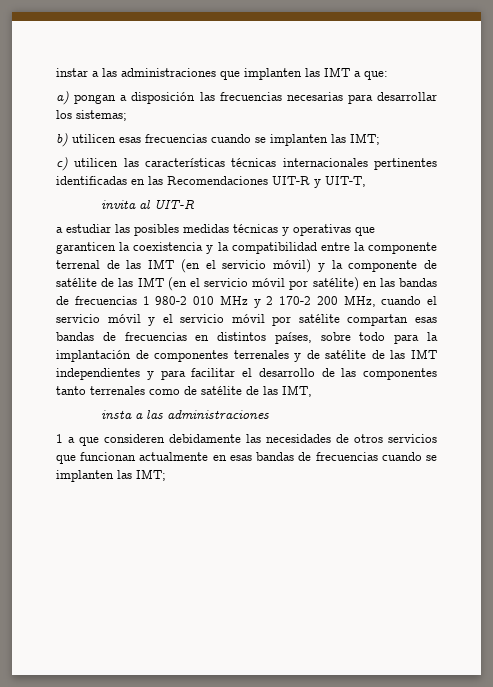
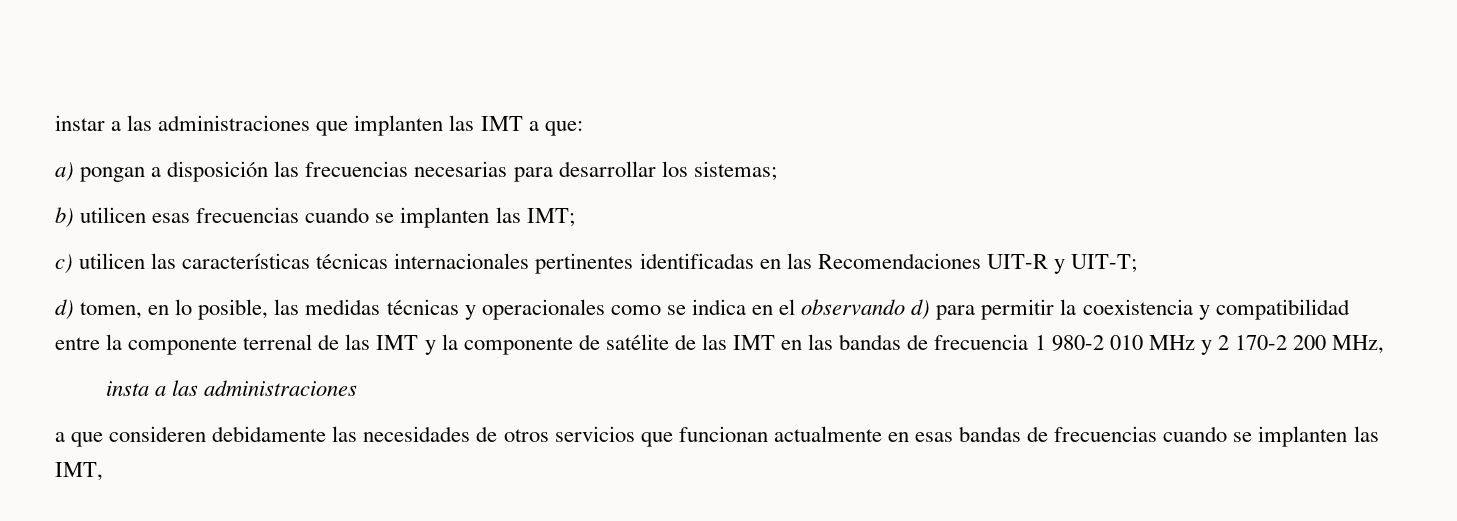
[325,176,366,187] [101,199,196,209] [56,224,375,236] [56,242,116,254] UIT-T, // invita al UIT-R // a estudiar las posibles medidas técnicas y operativas que garanticen -> [1070,254,1137,273] [55,299,1055,320] UIT-T; // d) tomen, en lo posible, las medidas técnicas y operacionales como se indica en el observando d) para permitir
[217,242,229,251] la -> (1210, 312) none
[180,259,312,273] (en el servicio móvil) -> (419, 342) none
[167,277,359,291] (en el servicio móvil por satélite) -> (776, 342) none
[74,296,137,305] frecuencias -> [934,334,1029,350] frecuencia
[381,296,437,305] [56,314,437,326] [56,332,438,344] [56,349,437,362] [56,368,437,380] [56,385,312,397] cuando el servicio móvil y el servicio móvil por satélite compartan esas bandas de frecuencias en distintos países, sobre todo para la implantación de componentes terrenales y de satélite de las IMT independientes y para facilitar el desarrollo de las componentes tanto terrenales como de satélite de las IMT, -> (1385, 344) none
[56,434,63,443] 1 -> (358, 388) none
[136,469,166,481] IMT; -> [55,462,103,481] IMT,

